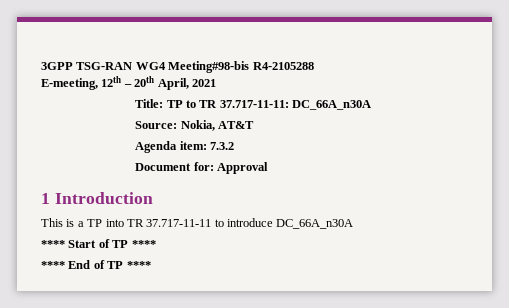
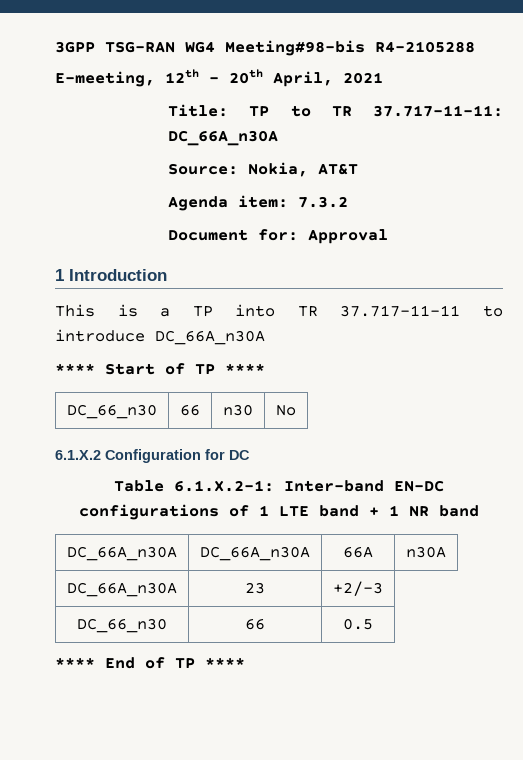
(156, 244) none -> [67,404,157,419] [180,404,200,416] [223,404,253,416] [276,405,296,416] [55,449,250,463] [114,480,444,492] [79,504,479,520] [67,546,177,561] [200,546,310,561] [343,546,373,558] [406,546,446,558] [67,582,177,597] [245,582,265,594] [333,581,383,596] [77,618,167,633] [245,618,265,630] [343,618,373,630] // DC_66_n30 | 66 | n30 | No // 6.1.X.2 Configuration for DC // Table 6.1.X.2-1: Inter-band EN-DC configurations of 1 LTE band + 1 NR band // DC_66A_n30A | DC_66A_n30A | 66A | n30A // DC_66A_n30A | 23 | +2/-3 // DC_66_n30 | 66 | 0.5

